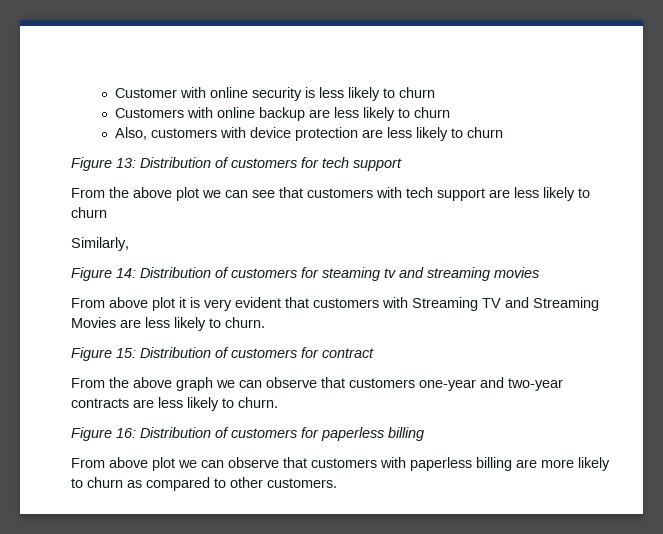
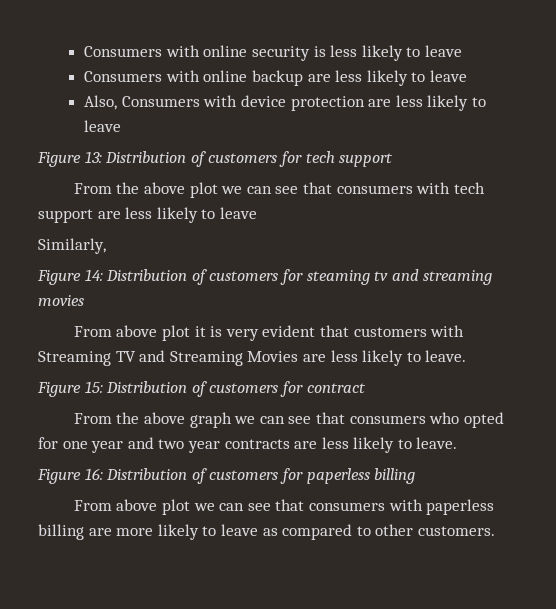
[114,88,177,98] Customer -> [84,46,163,57] Consumers
[398,87,435,98] [114,108,184,118] churn // Customers -> [424,45,462,57] [84,71,163,82] leave // Consumers
[413,107,450,118] churn -> [429,70,467,82] leave
[150,128,217,138] customers -> [121,96,200,107] Consumers
[466,127,503,138] churn -> [84,120,122,132] leave
[307,188,373,198] customers -> [336,185,413,194] consumers
[71,207,107,218] churn -> [219,207,257,219] leave
[225,317,265,328] churn. -> [425,350,467,362] leave.
[266,377,563,391] observe that customers one-year and two-year -> [288,412,504,428] [38,437,220,453] see that consumers who opted for one year and two year
[238,397,278,408] churn. -> [416,437,458,449] leave.
[228,457,377,468] observe that customers -> [247,499,385,511] see that consumers
[87,477,123,488] churn -> [220,524,258,536] leave

